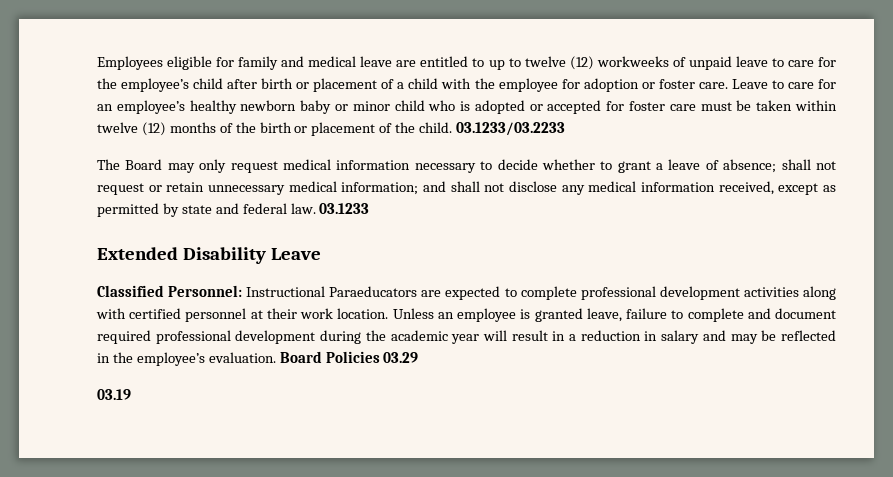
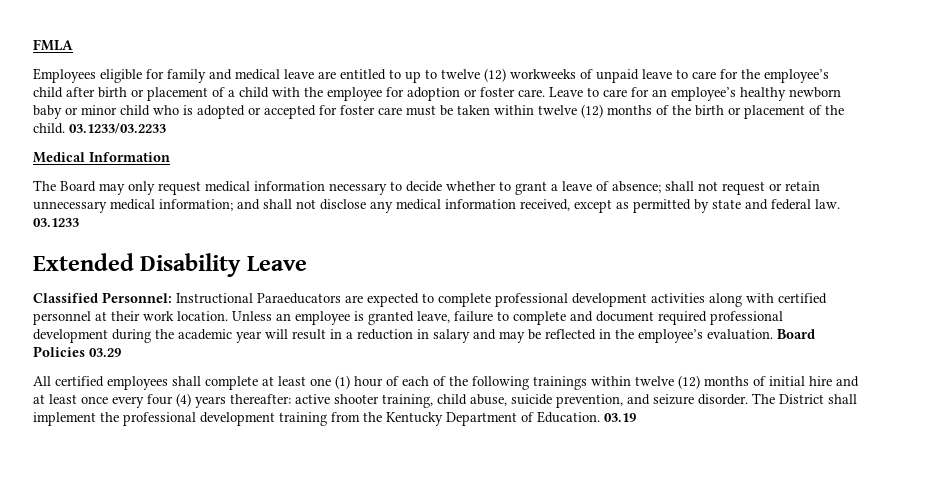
(97, 63) none -> [33,39,73,51] FMLA //
(566, 129) none -> [33,152,170,163] // Medical Information
(419, 357) none -> [33,375,859,390] [33,393,857,408] [33,411,600,426] All certified employees shall complete at least one (1) hour of each of the following trainings within twelve (12) months of initial hire and at least once every four (4) years thereafter: active shooter training, child abuse, suicide prevention, and seizure disorder. The District shall implement the professional development training from the Kentucky Department of Education.

